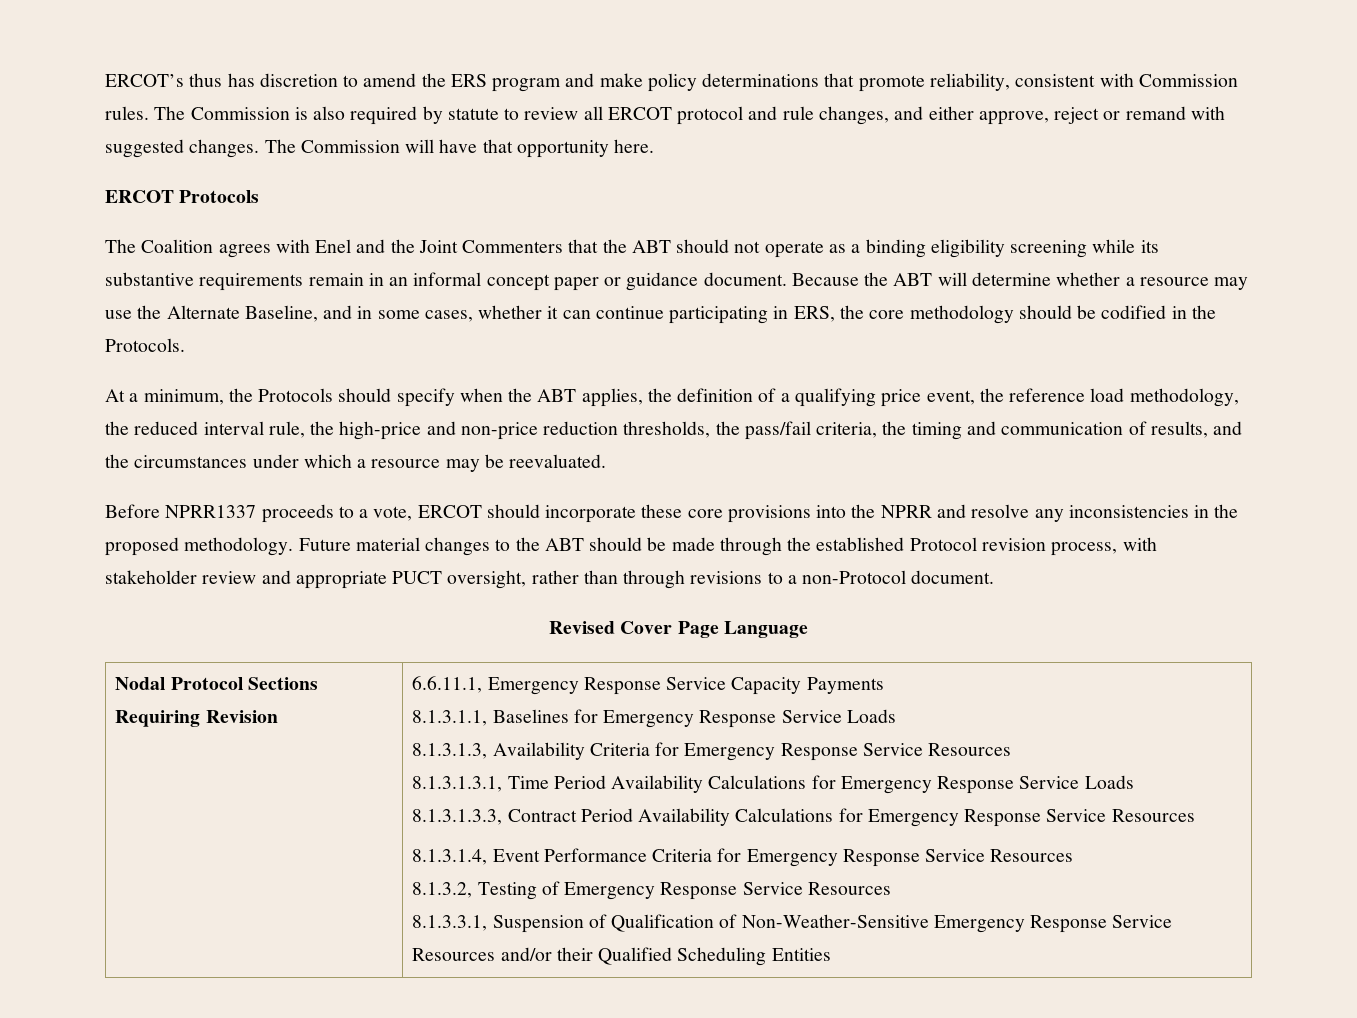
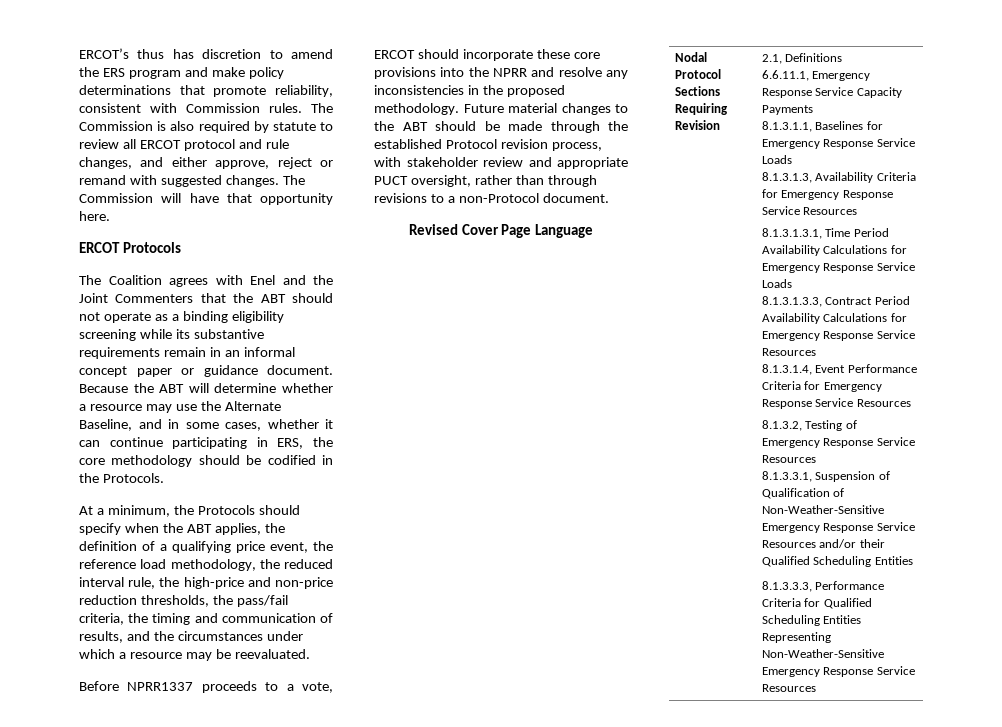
(278, 716) none -> [761,53,843,64] 2.1, Definitions //
(831, 954) none -> [761,581,885,592] [761,598,872,609] [761,615,862,626] [761,632,831,643] [761,649,884,658] [761,666,915,677] [761,684,816,692] // 8.1.3.3.3, Performance Criteria for Qualified Scheduling Entities Representing Non-Weather-Sensitive Emergency Response Service Resources

